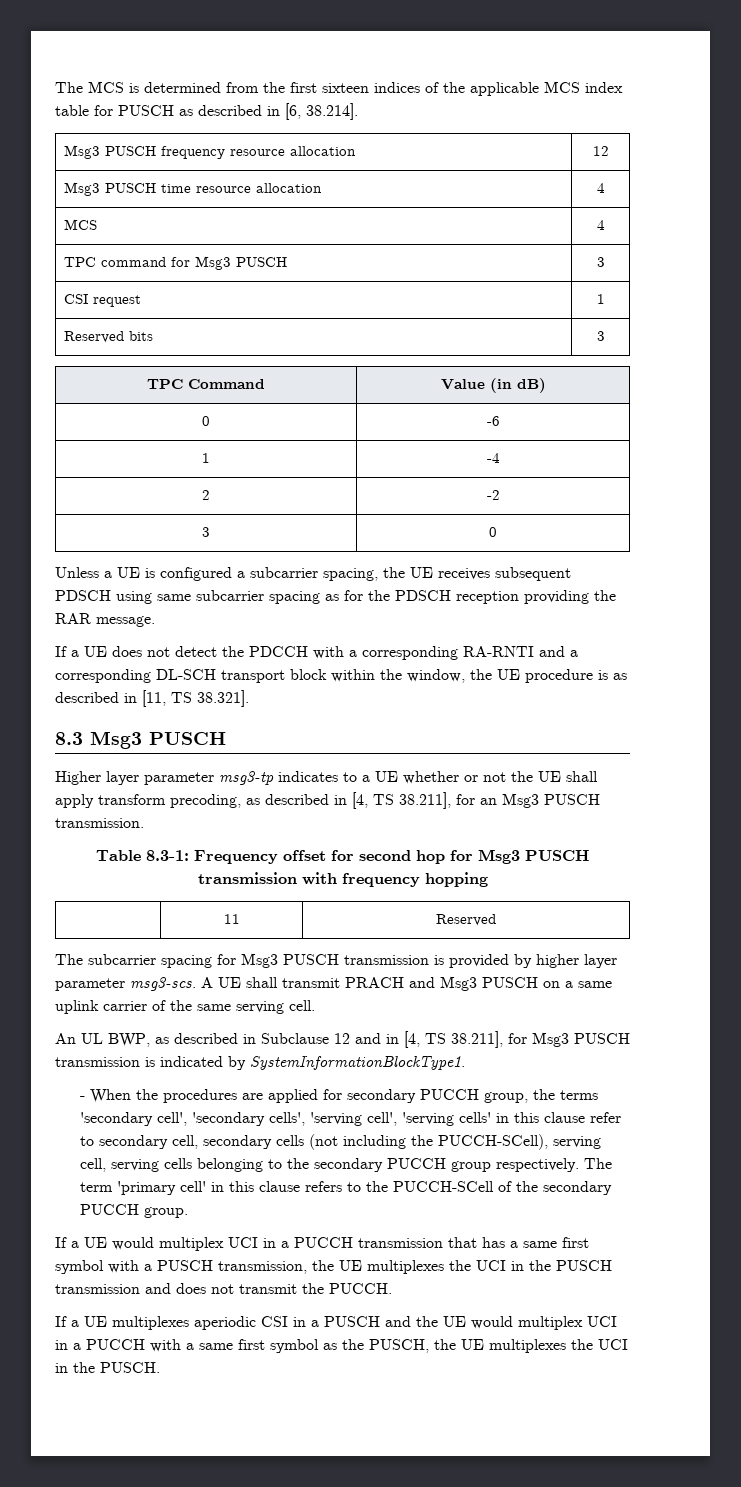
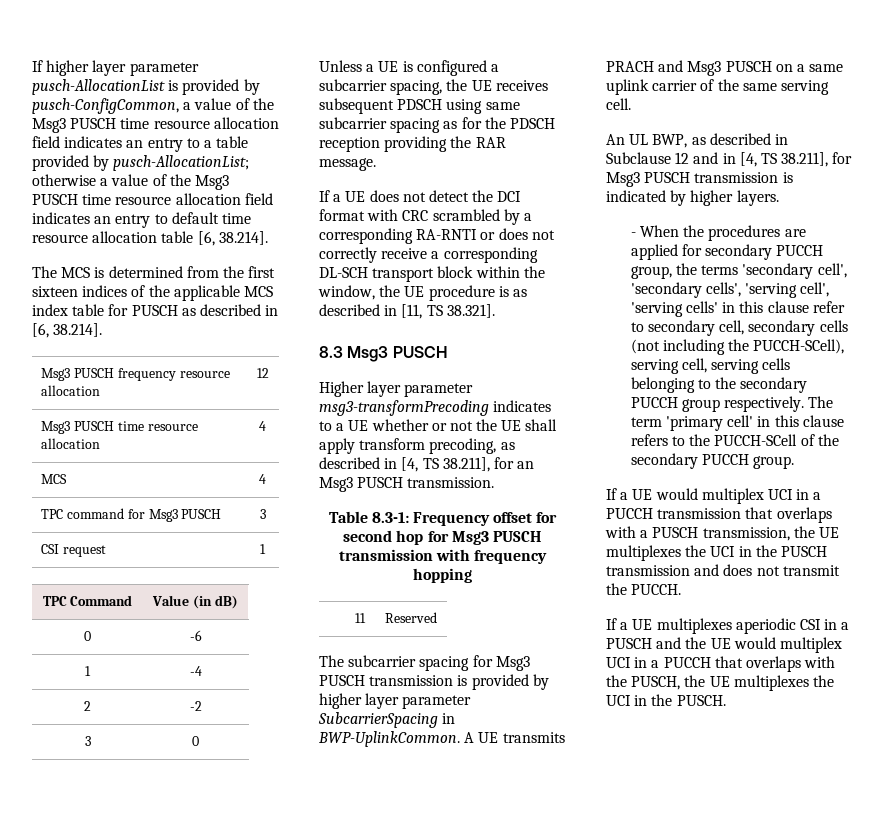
(55, 87) none -> [32,60,199,76] [32,79,260,95] [32,98,274,114] [32,117,279,133] [32,136,249,152] [32,155,250,171] [32,174,229,190] [32,193,273,205] [32,212,251,228] [32,231,268,246] If higher layer parameter pusch-AllocationList is provided by pusch-ConfigCommon, a value of the Msg3 PUSCH time resource allocation field indicates an entry to a table provided by pusch-AllocationList; otherwise a value of the Msg3 PUSCH time resource allocation field indicates an entry to default time resource allocation table [6, 38.214]. //
[63,331,153,343] [596,331,605,341] // Reserved bits | 3 -> (266, 549) none
[249,646,565,660] PDCCH with a corresponding RA-RNTI and -> [497,191,522,202] [319,209,532,225] [319,228,555,244] [319,247,428,263] DCI format with CRC scrambled by a corresponding RA-RNTI or does not correctly receive
[219,771,274,785] msg3-tp -> [319,400,489,416] msg3-transformPrecoding
[130,977,340,991] msg3-scs. A UE shall transmit -> [318,712,456,728] [318,731,565,747] SubcarrierSpacing in BWP-UplinkCommon. A UE transmits
[250,1056,465,1070] SystemInformationBlockType1. -> [690,190,779,206] higher layers.
[482,1237,589,1248] [55,1260,104,1274] has a same first symbol -> [776,507,832,523] overlaps
[150,1339,337,1353] with a same first symbol as -> [714,656,836,672] that overlaps with

